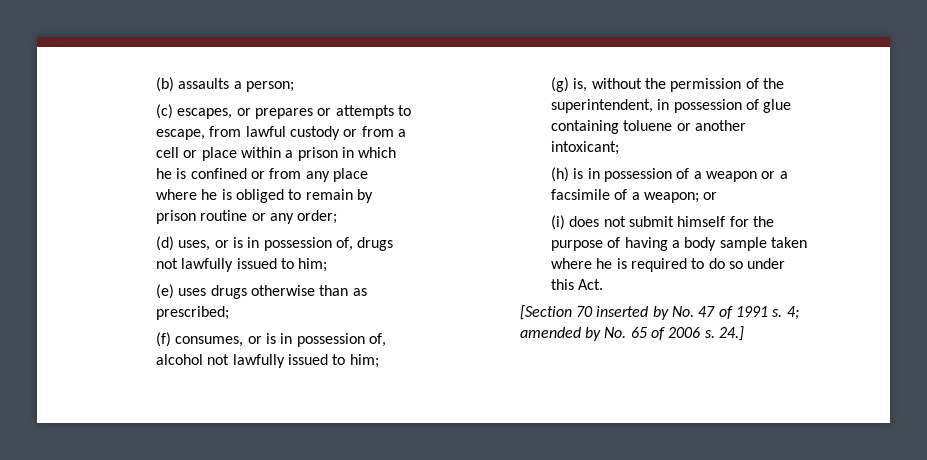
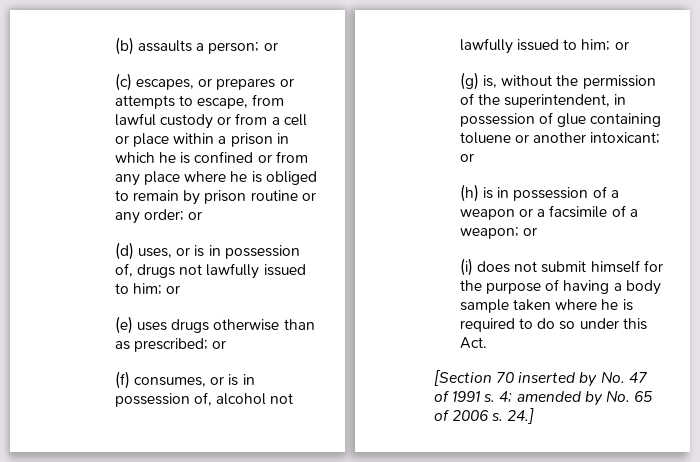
(294, 86) none -> [263,42,278,51] or
(338, 217) none -> [188,211,203,220] or
(328, 265) none -> [166,285,181,294] or
(229, 313) none -> [212,340,227,349] or
(379, 361) none -> [614,41,629,50] or
(619, 148) none -> [459,153,474,162] or

